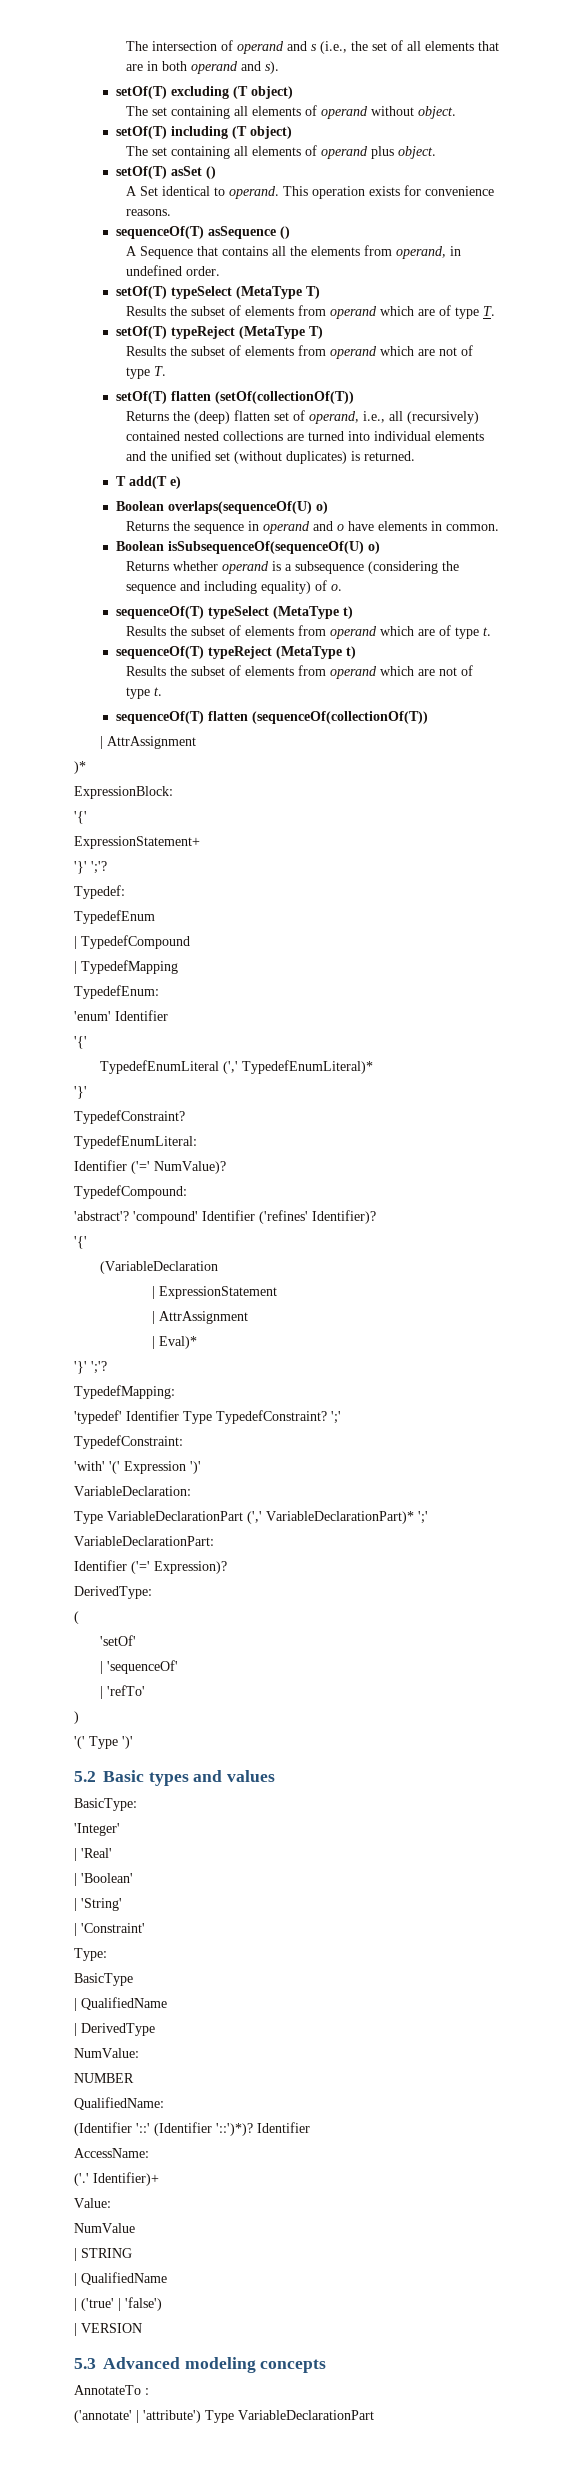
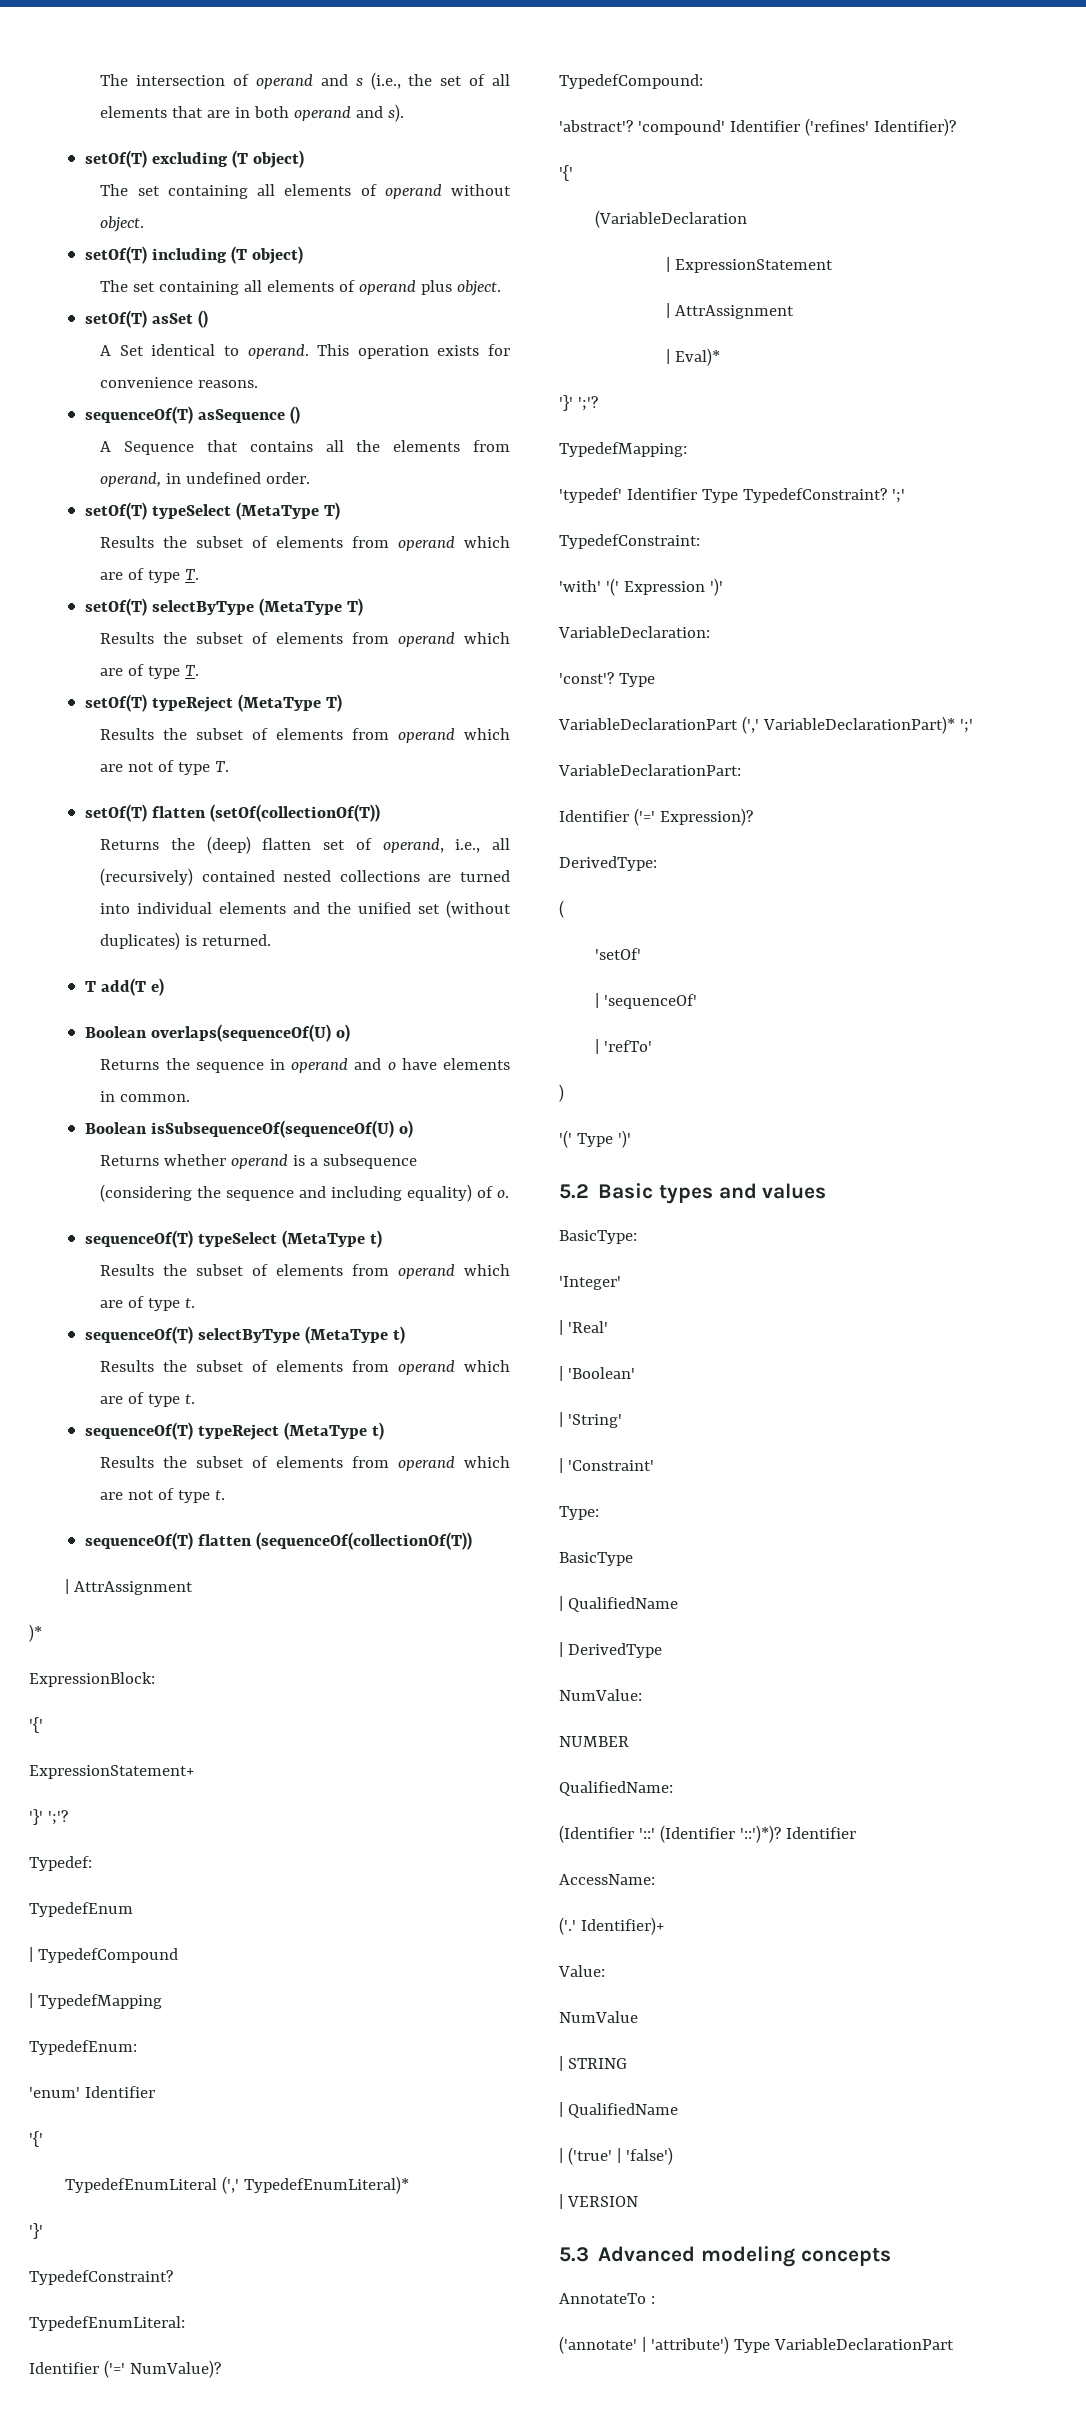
(496, 311) none -> [85,598,363,616] [100,632,511,647] [100,664,200,679] // setOf(T) selectByType (MetaType T) // Results the subset of elements from operand which are of type T.
(492, 631) none -> [85,1326,405,1344] [100,1360,511,1375] [100,1392,196,1407] // sequenceOf(T) selectByType (MetaType t) // Results the subset of elements from operand which are of type t.
[74,1511,103,1524] Type -> [559,672,655,687] 'const'? Type //

